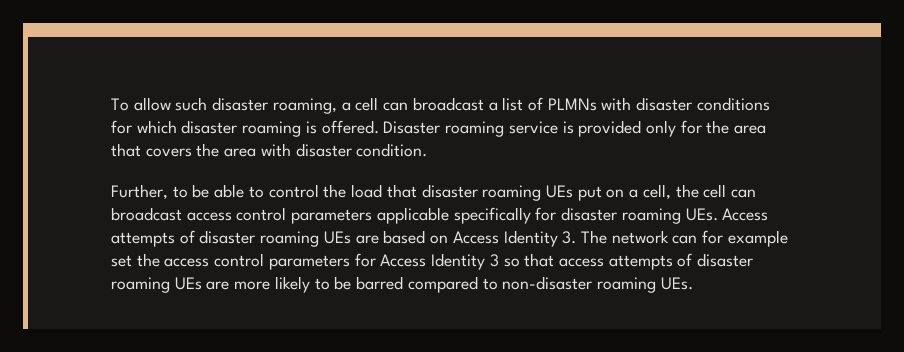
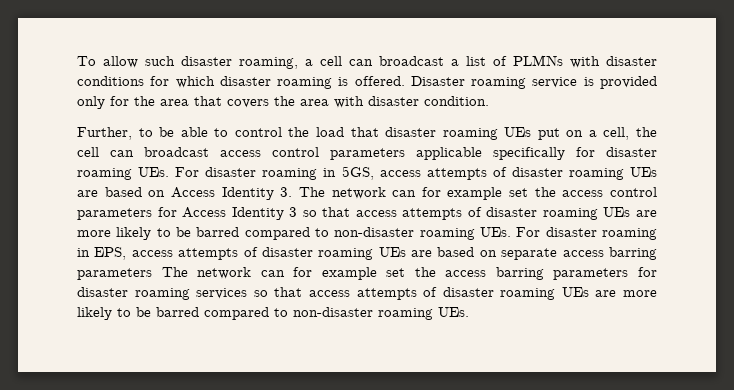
[722,208,769,221] Access -> [175,166,421,180] For disaster roaming in 5GS, access
(693, 283) none -> [516,227,657,240] [77,247,657,260] [77,267,657,280] [77,287,657,300] [77,307,469,320] For disaster roaming in EPS, access attempts of disaster roaming UEs are based on separate access barring parameters The network can for example set the access barring parameters for disaster roaming services so that access attempts of disaster roaming UEs are more likely to be barred compared to non-disaster roaming UEs.

